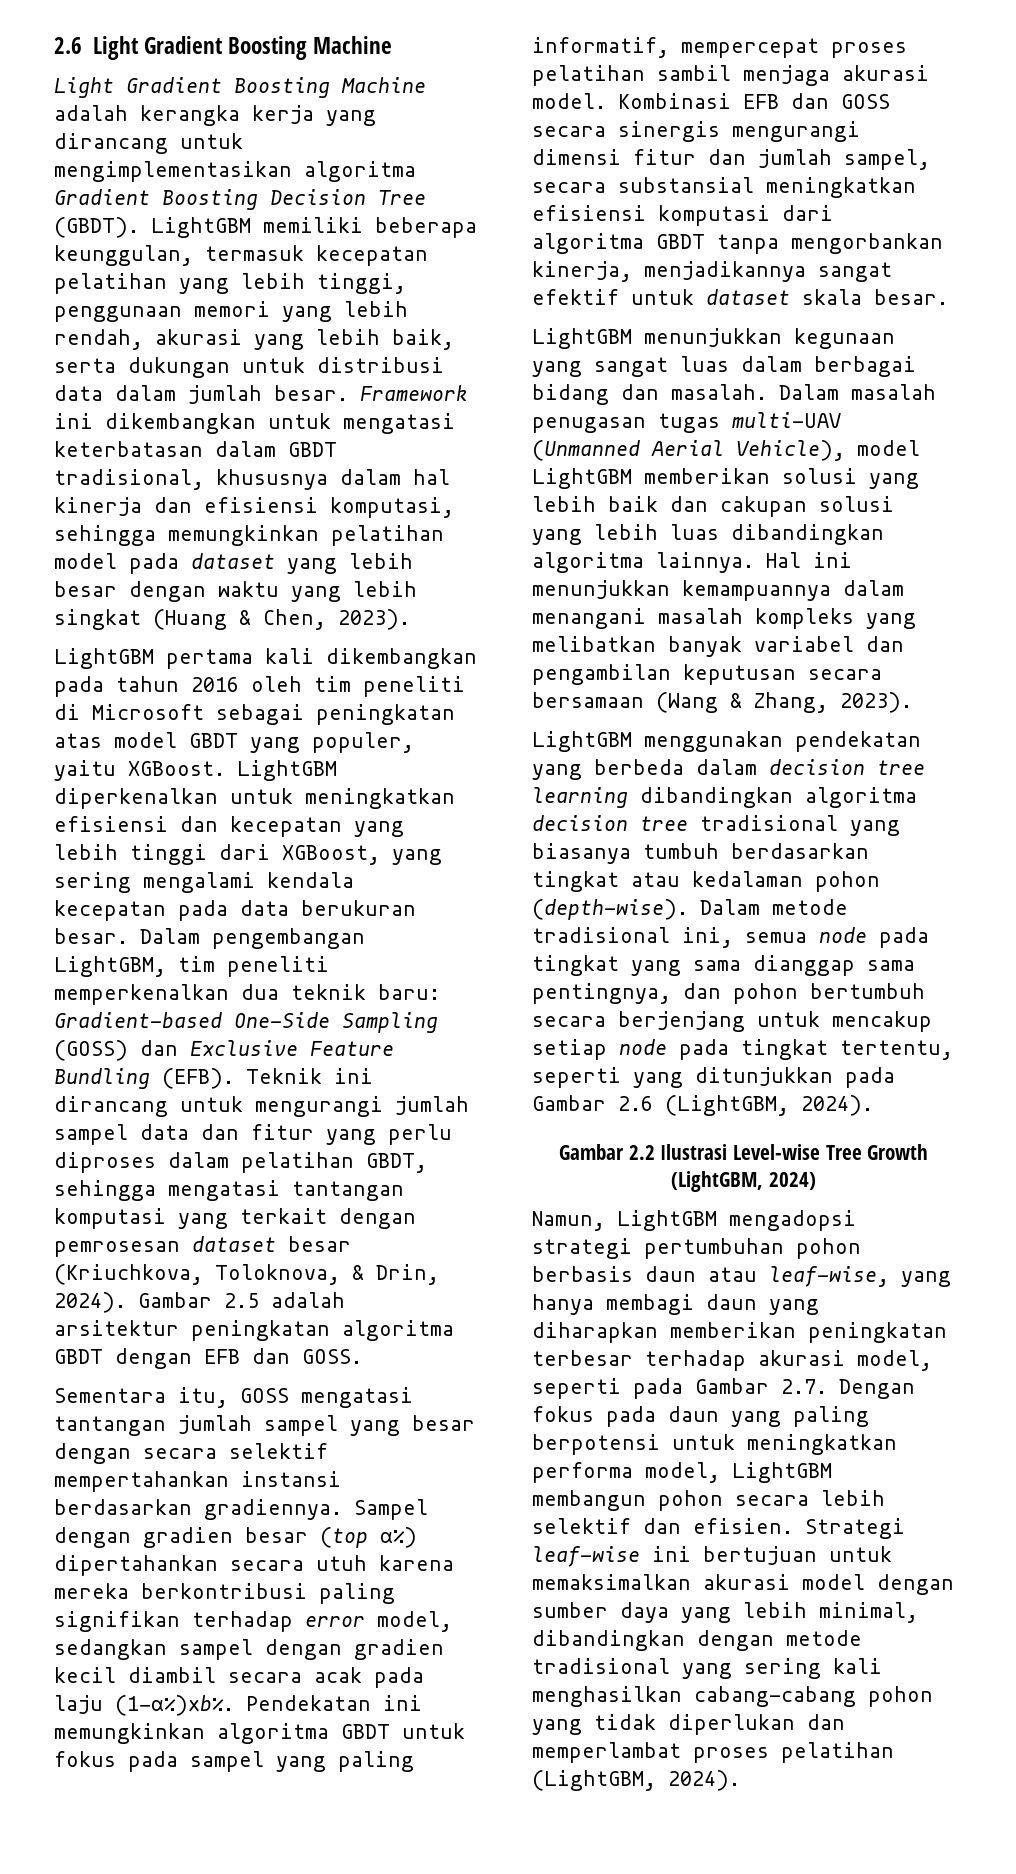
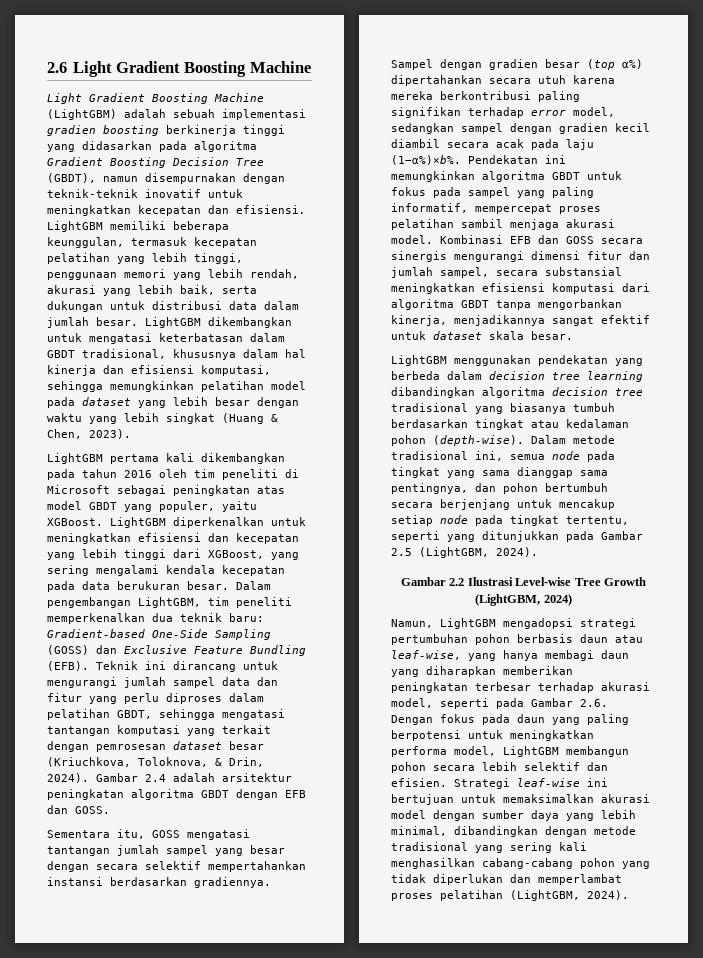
[54,105,376,126] [54,133,243,154] [54,161,292,182] adalah kerangka kerja yang dirancang untuk mengimplementasikan -> [47,109,306,120] [47,125,285,136] [47,141,187,152] (LightGBM) adalah sebuah implementasi gradien boosting berkinerja tinggi yang didasarkan pada
[54,217,139,238] (GBDT). -> [47,173,285,184] [47,189,243,198] [47,205,306,216] (GBDT), namun disempurnakan dengan teknik-teknik inovatif untuk meningkatkan kecepatan dan efisiensi.
[360,385,468,401] [54,413,93,429] Framework ini -> [145,317,201,328] LightGBM
[224,1293,259,1308] 2.5 -> [145,774,166,782] 2.4
[532,328,895,349] [532,356,916,377] [532,384,936,405] [532,412,841,433] [532,440,920,461] [532,468,919,489] [532,496,894,517] [532,524,884,545] [532,552,852,573] [532,580,904,601] [532,608,916,629] [532,636,904,657] [532,664,882,685] [532,692,912,713] // LightGBM menunjukkan kegunaan yang sangat luas dalam berbagai bidang dan masalah. Dalam masalah penugasan tugas multi-UAV (Unmanned Aerial Vehicle), model LightGBM memberikan solusi yang lebih baik dan cakupan solusi yang lebih luas dibandingkan algoritma lainnya. Hal ini menunjukkan kemampuannya dalam menangani masalah kompleks yang melibatkan banyak variabel dan pengambilan keputusan secara bersamaan (Wang & Zhang, 2023). -> (573, 335) none
[618,1096,653,1111] 2.6 -> [391,548,412,556] 2.5
[781,1379,827,1394] 2.7. -> [580,699,608,707] 2.6.

